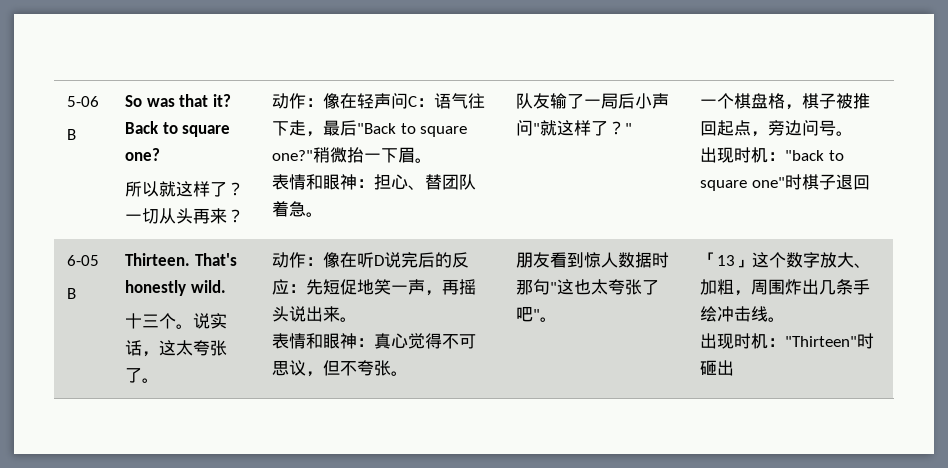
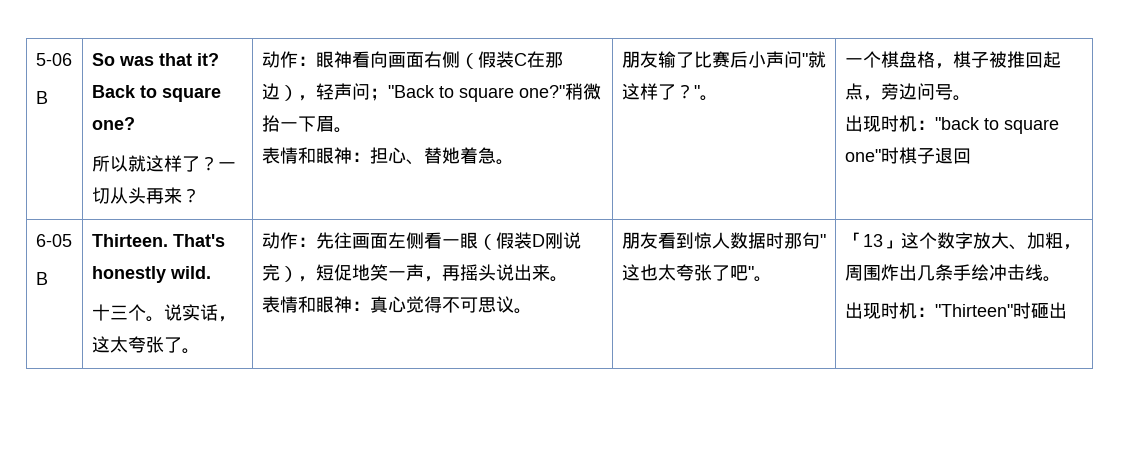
[322,93,485,109] [271,120,357,137] 像在轻声问C：语气往下走，最后 -> [315,51,563,69] [261,83,388,101] 眼神看向画面右侧（假装C在那边），轻声问；
[441,174,476,190] 团队 -> [441,147,460,164] 她
[515,93,618,109] 队友输了一局 -> [621,51,730,68] 朋友输了比赛
(632, 128) none -> [699,95,718,101] 。
[322,252,469,268] [271,279,323,295] 像在听D说完后的反应：先 -> [315,232,581,250] [261,264,316,282] 先往画面左侧看一眼（假装D刚说完），
[305,360,391,377] ，但不夸张 -> (514, 304) none

